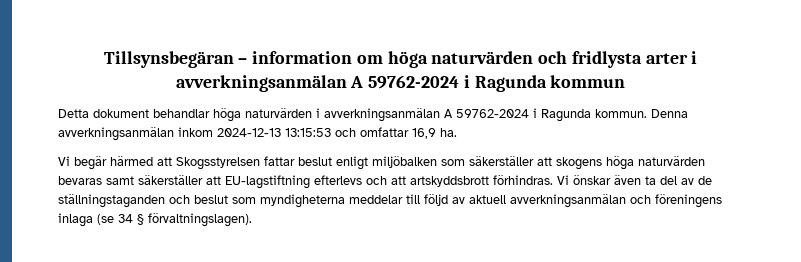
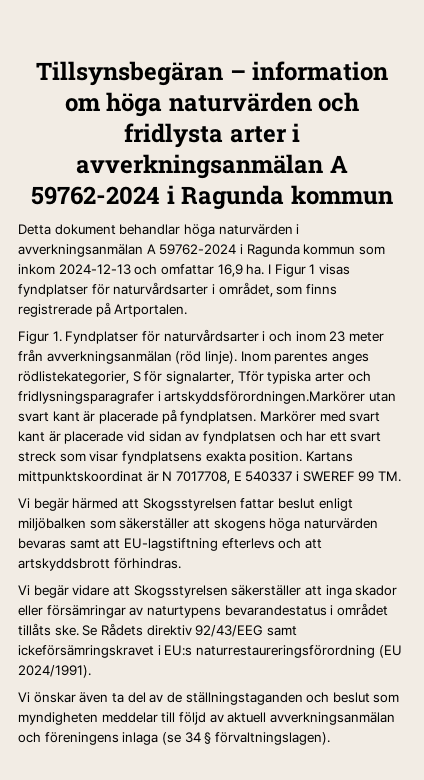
[595,109,688,118] [58,127,174,141] kommun. Denna avverkningsanmälan -> [303,244,385,255] kommun som
[285,128,331,137] 13:15:53 -> (131, 269) none
(457, 132) none -> [267,264,350,277] [18,282,337,297] [18,302,188,317] [18,329,384,344] [18,349,369,364] [18,371,371,384] [18,391,396,404] [18,409,381,424] [18,431,382,444] [18,451,353,464] [18,471,401,484] I Figur 1 visas fyndplatser för naturvårdsarter i området, som finns registrerade på Artportalen. // Figur 1. Fyndplatser för naturvårdsarter i och inom 23 meter från avverkningsanmälan (röd linje). Inom parentes anges rödlistekategorier, S för signalarter, Tför typiska arter och fridlysningsparagrafer i artskyddsförordningen.Markörer utan svart kant är placerade på fyndplatsen. Markörer med svart kant är placerade vid sidan av fyndplatsen och har ett svart streck som visar fyndplatsens exakta position. Kartans mittpunktskoordinat är N 7017708, E 540337 i SWEREF 99 TM.
[138,175,203,185] säkerställer -> (100, 544) none
(553, 180) none -> [18,585,398,598] [18,603,388,618] [18,623,297,637] [18,645,402,658] [18,665,91,678] // Vi begär vidare att Skogsstyrelsen säkerställer att inga skador eller försämringar av naturtypens bevarandestatus i området tillåts ske. Se Rådets direktiv 92/43/EEG samt ickeförsämringskravet i EU:s naturrestaureringsförordning (EU 2024/1991). //
[260,194,345,208] myndigheterna -> [18,712,98,725] myndigheten

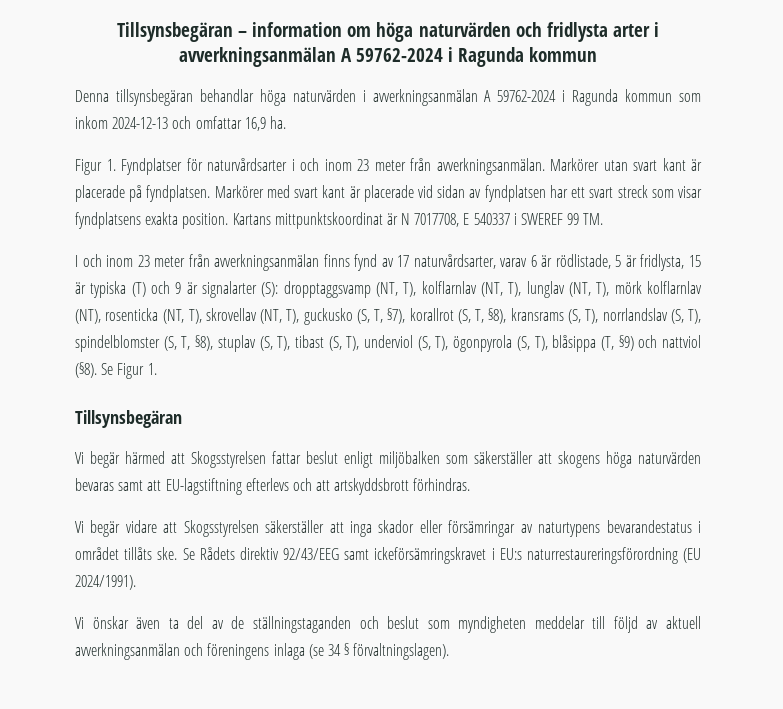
[18,224,116,235] Detta dokument -> [75,89,193,106] Denna tillsynsbegäran
[267,264,350,277] [18,282,337,297] [18,302,188,317] I Figur 1 visas fyndplatser för naturvårdsarter i området, som finns registrerade på Artportalen. -> (286, 122) none
[46,351,369,364] [18,371,371,384] [18,391,366,404] avverkningsanmälan (röd linje). Inom parentes anges rödlistekategorier, S för signalarter, Tför typiska arter och fridlysningsparagrafer i artskyddsförordningen.Markörer -> [436,158,599,175] avverkningsanmälan. Markörer
[279,431,303,442] och -> (546, 193) none
(401, 476) none -> [75,254,701,271] [75,281,702,298] [75,308,701,325] [75,335,702,352] [75,362,157,379] [75,410,182,428] // I och inom 23 meter från avverkningsanmälan finns fynd av 17 naturvårdsarter, varav 6 är rödlistade, 5 är fridlysta, 15 är typiska (T) och 9 är signalarter (S): dropptaggsvamp (NT, T), kolflarnlav (NT, T), lunglav (NT, T), mörk kolflarnlav (NT), rosenticka (NT, T), skrovellav (NT, T), guckusko (S, T, §7), korallrot (S, T, §8), kransrams (S, T), norrlandslav (S, T), spindelblomster (S, T, §8), stuplav (S, T), tibast (S, T), underviol (S, T), ögonpyrola (S, T), blåsippa (T, §9) och nattviol (§8). Se Figur 1. // Tillsynsbegäran

